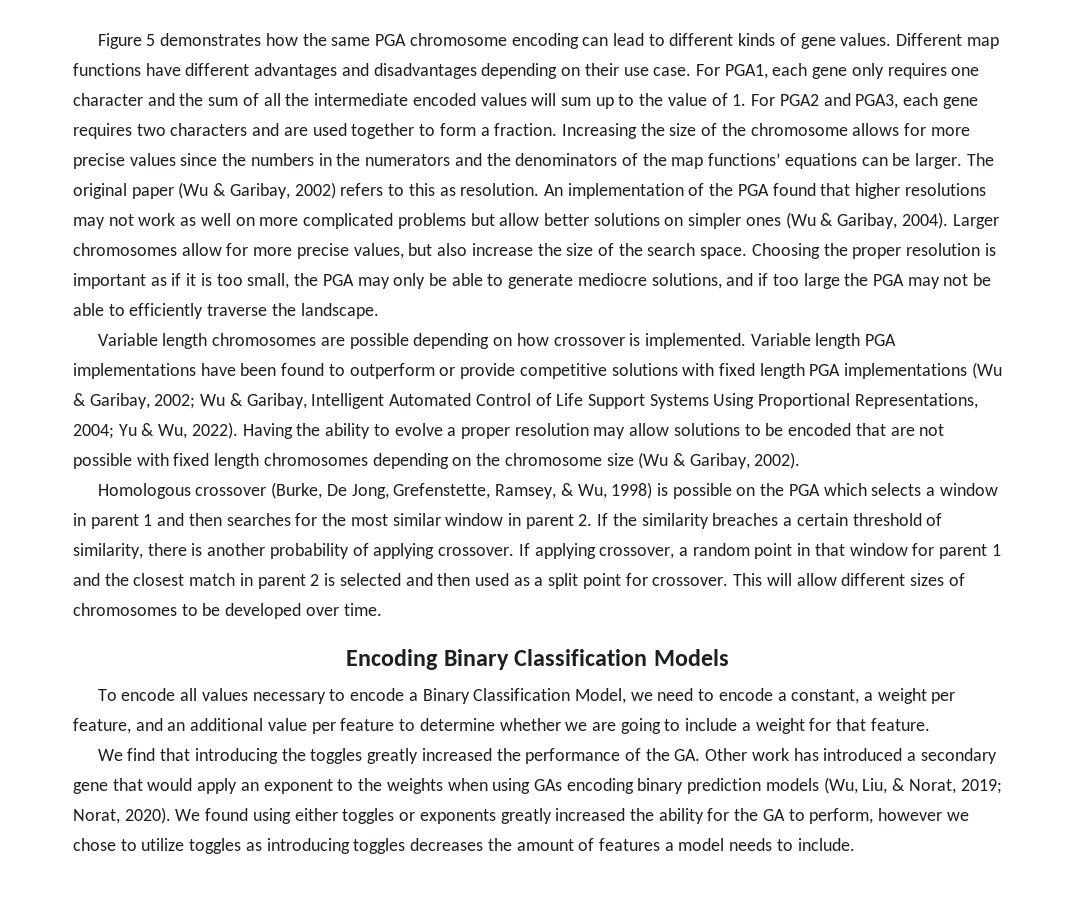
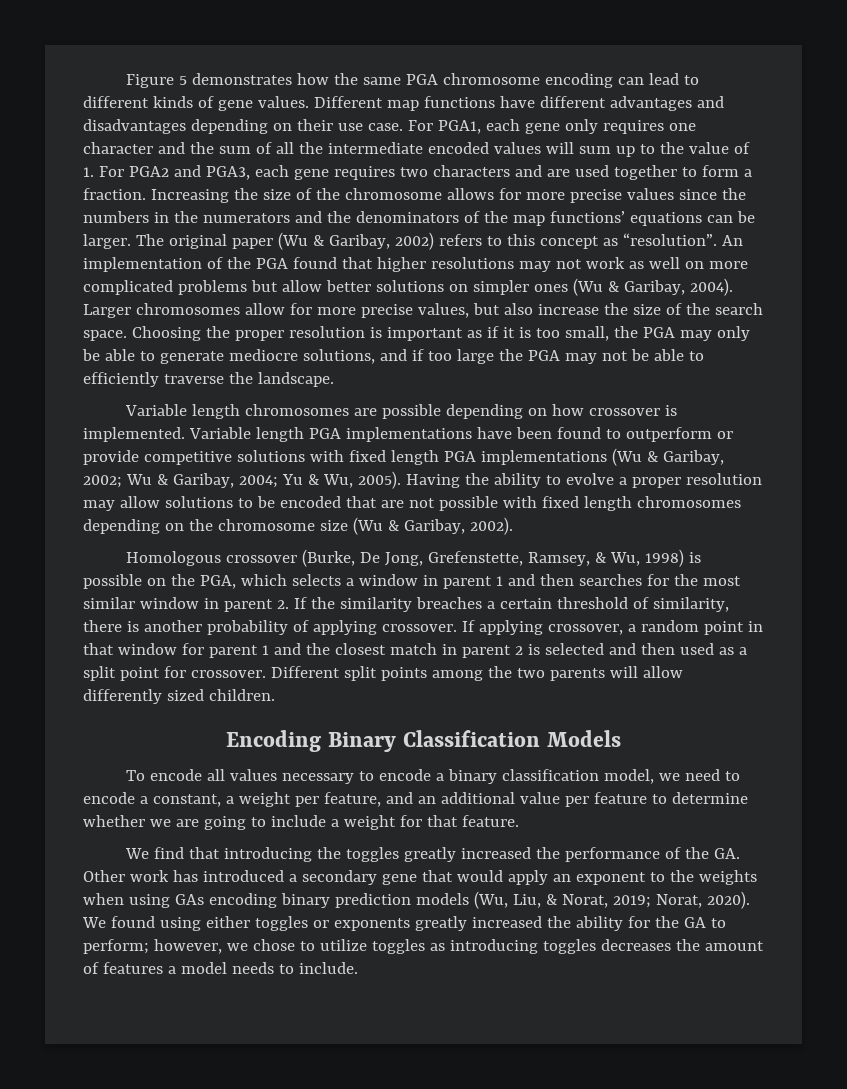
[439,183,540,196] as resolution. -> [539,233,717,249] concept as “resolution”.
[311,393,978,409] Intelligent Automated Control of Life Support Systems Using Proportional Representations, -> (234, 480) none
[191,422,238,439] 2022). -> [357,471,401,489] 2005).
[788,484,820,496] PGA -> [199,575,236,589] PGA,
[733,573,965,586] [73,603,382,619] This will allow different sizes of chromosomes to be developed over time. -> [270,666,683,681] [83,689,275,704] Different split points among the two parents will allow differently sized children.
[422,688,626,704] Binary Classification Model, -> [448,769,655,784] binary classification model,
[809,808,943,824] perform, however -> [83,939,222,954] perform; however,

